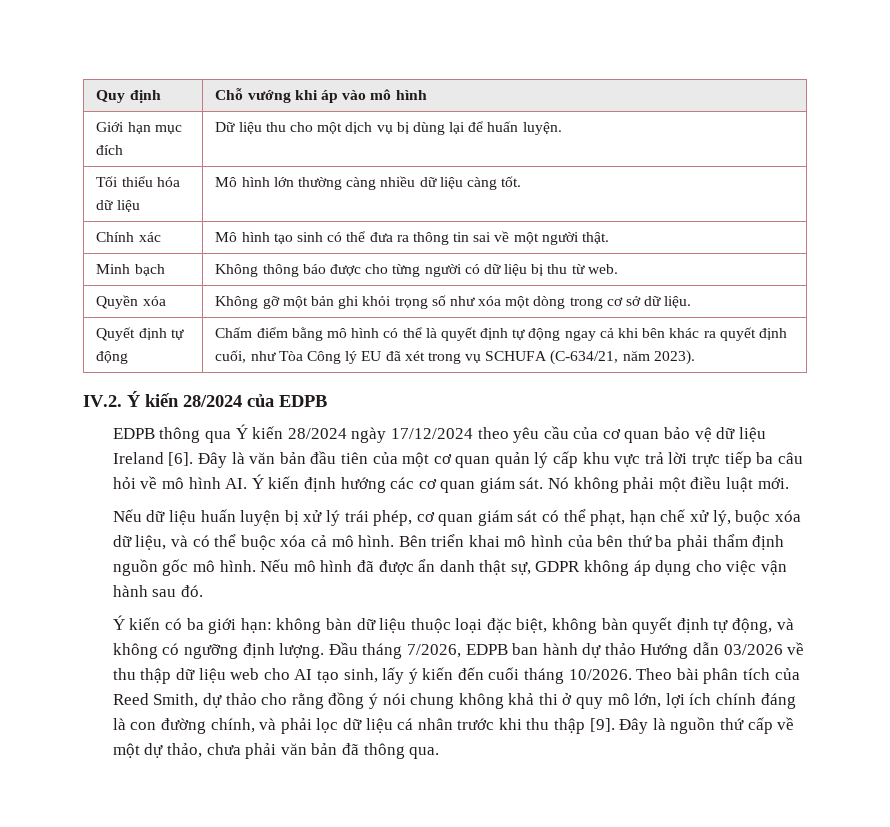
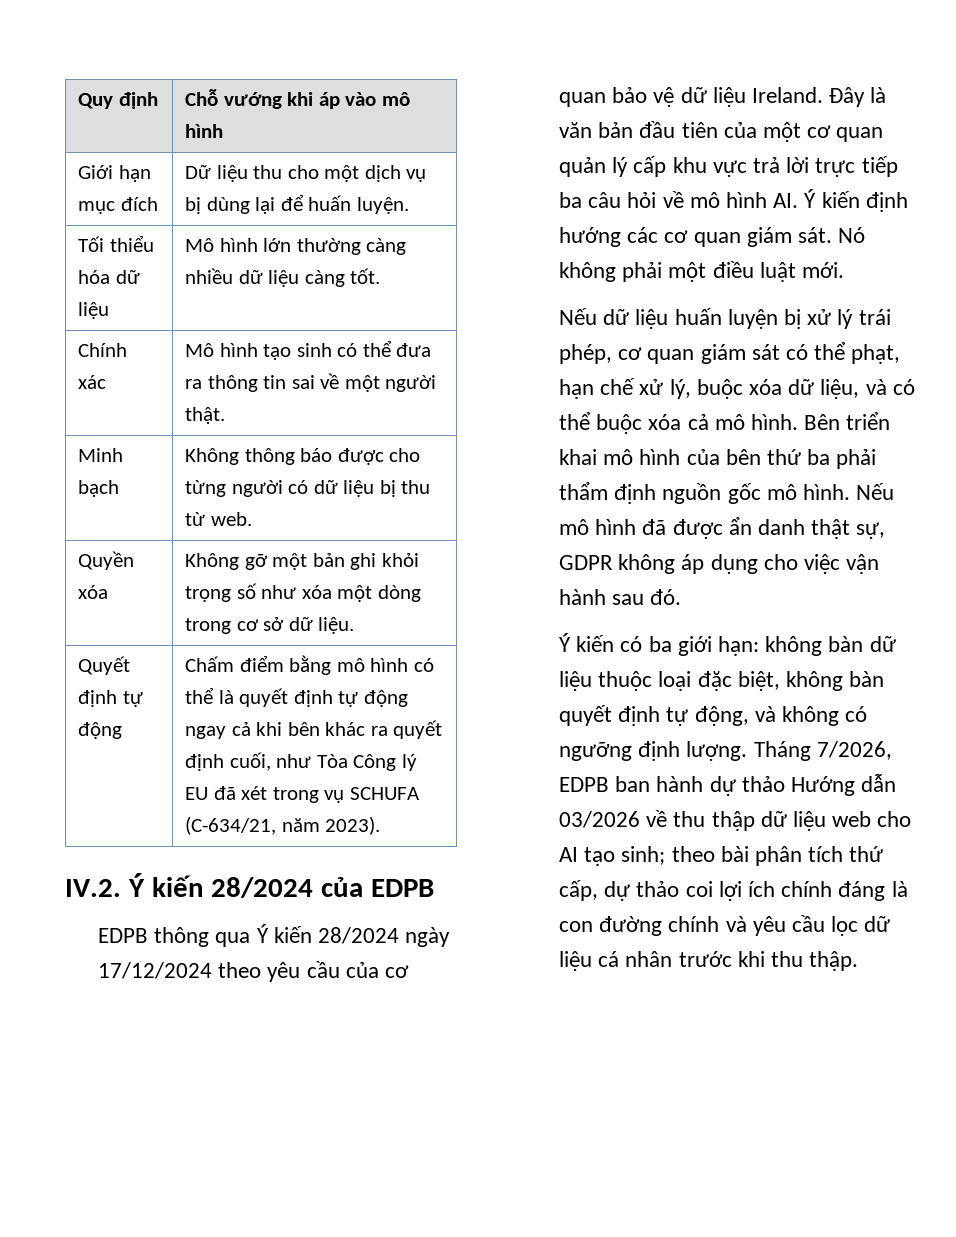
[112,452,194,466] Ireland [6]. -> [751,87,823,103] Ireland.
[328,642,403,659] Đầu tháng -> [753,741,811,761] Tháng
[343,667,800,684] [112,692,662,709] sinh, lấy ý kiến đến cuối tháng 10/2026. Theo bài phân tích của Reed Smith, dự thảo cho rằng đồng ý nói chung không khả thi ở quy mô lớn, -> [621,846,884,866] [558,880,713,901] sinh; theo bài phân tích thứ cấp, dự thảo coi
[210,718,312,734] chính, và phải -> [668,915,825,936] chính và yêu cầu
[554,717,795,734] [112,743,440,759] thập [9]. Đây là nguồn thứ cấp về một dự thảo, chưa phải văn bản đã thông qua. -> [809,951,859,971] thập.

